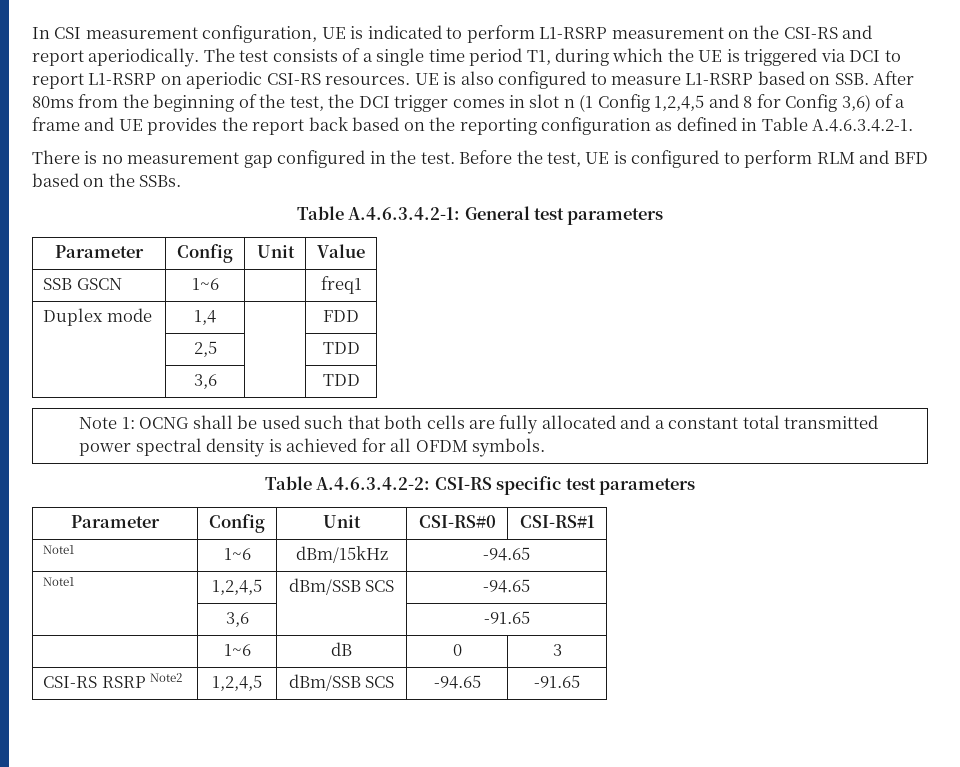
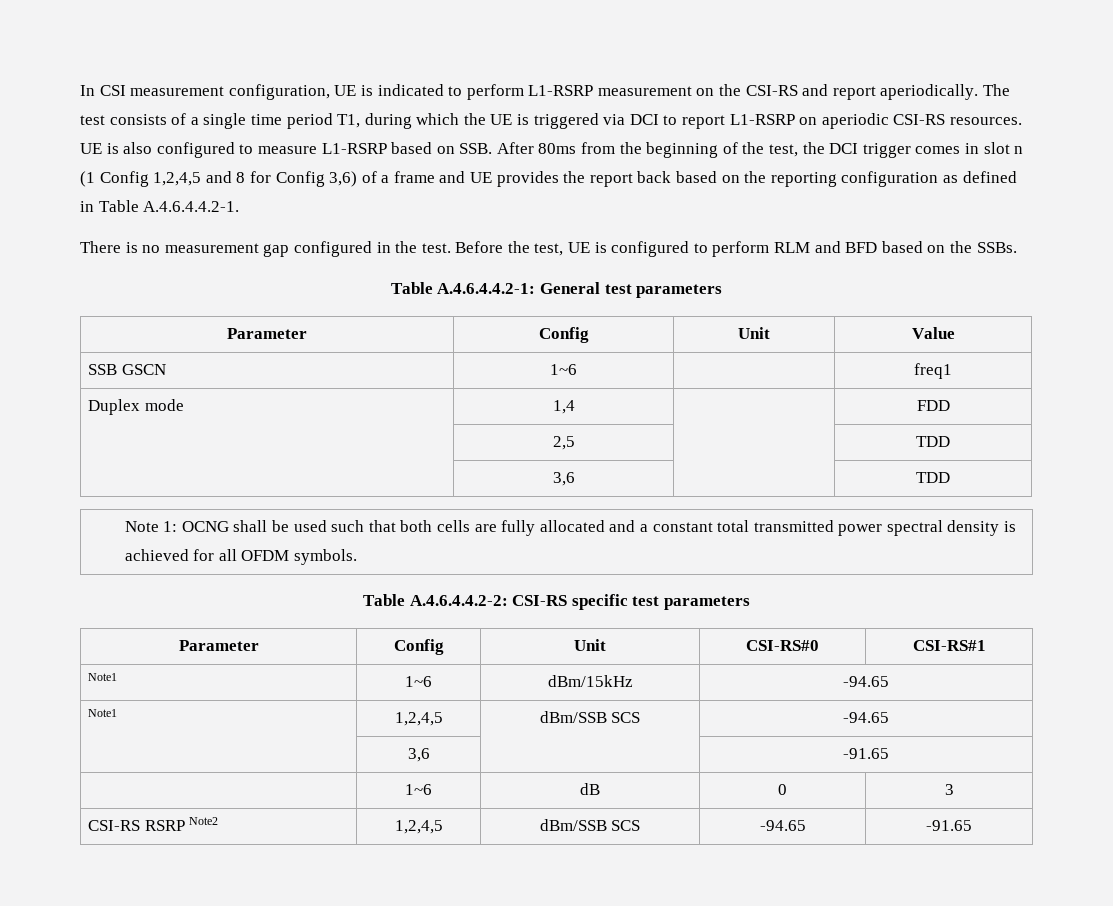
[812,119,914,132] A.4.6.3.4.2-1. -> [143,201,240,212] A.4.6.4.4.2-1.
[348,207,461,220] A.4.6.3.4.2-1: -> [437,283,536,294] A.4.6.4.4.2-1:
[316,477,431,490] A.4.6.3.4.2-2: -> [409,595,508,606] A.4.6.4.4.2-2:

